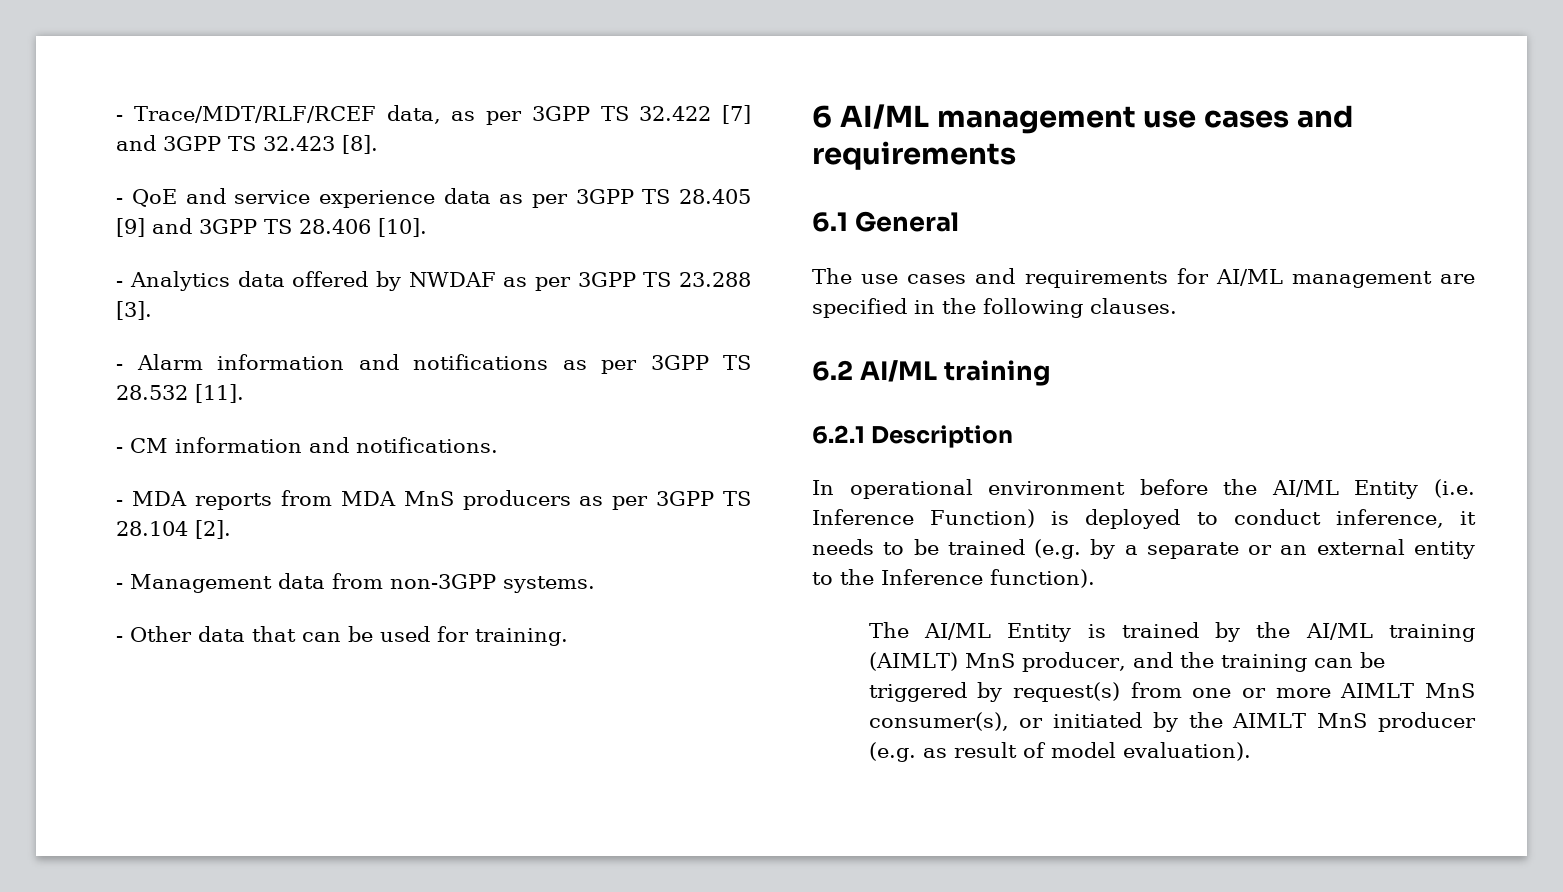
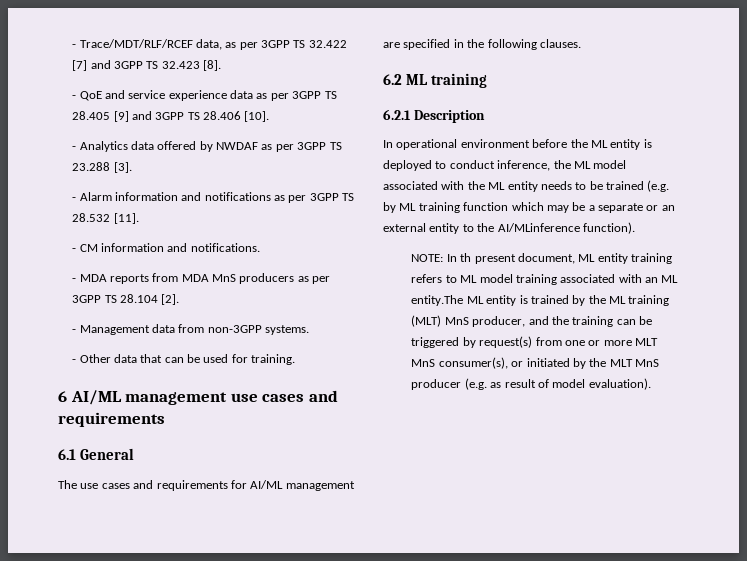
[859,360,937,382] AI/ML -> [406,74,429,85] ML
[1271,479,1475,499] [812,509,1036,528] AI/ML Entity (i.e. Inference Function) -> [590,139,641,150] ML entity
[1460,511,1476,525] it -> [553,160,627,169] [383,181,538,192] the ML model associated with the ML entity
(1116, 549) none -> [399,202,586,213] ML training function which may be
[881,569,983,585] Inference -> [497,223,580,232] AI/MLinference
[868,622,1072,642] The AI/ML Entity -> [411,253,673,264] [411,274,679,285] [411,295,517,306] NOTE: In th present document, ML entity training refers to ML model training associated with an ML entity.The ML entity
[1305,623,1475,642] [868,652,958,671] AI/ML training (AIMLT) -> [609,295,670,306] [411,315,442,327] ML training (MLT)
[1340,683,1415,698] AIMLT -> [635,338,659,346] MLT
[1232,713,1307,728] AIMLT -> [609,359,633,367] MLT

